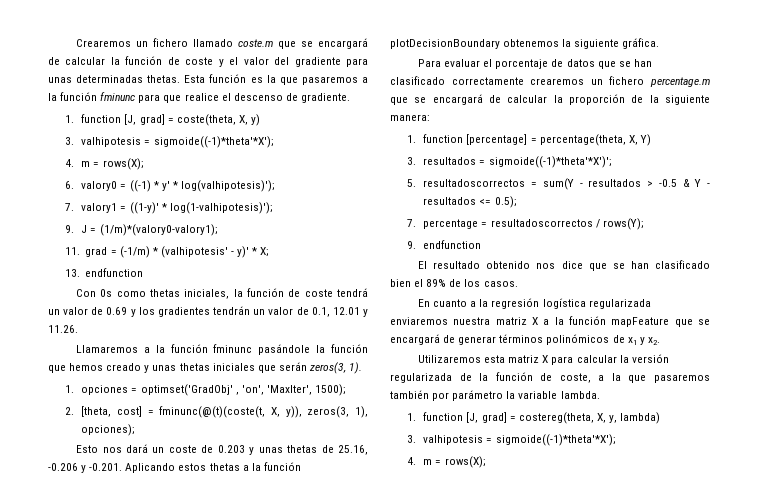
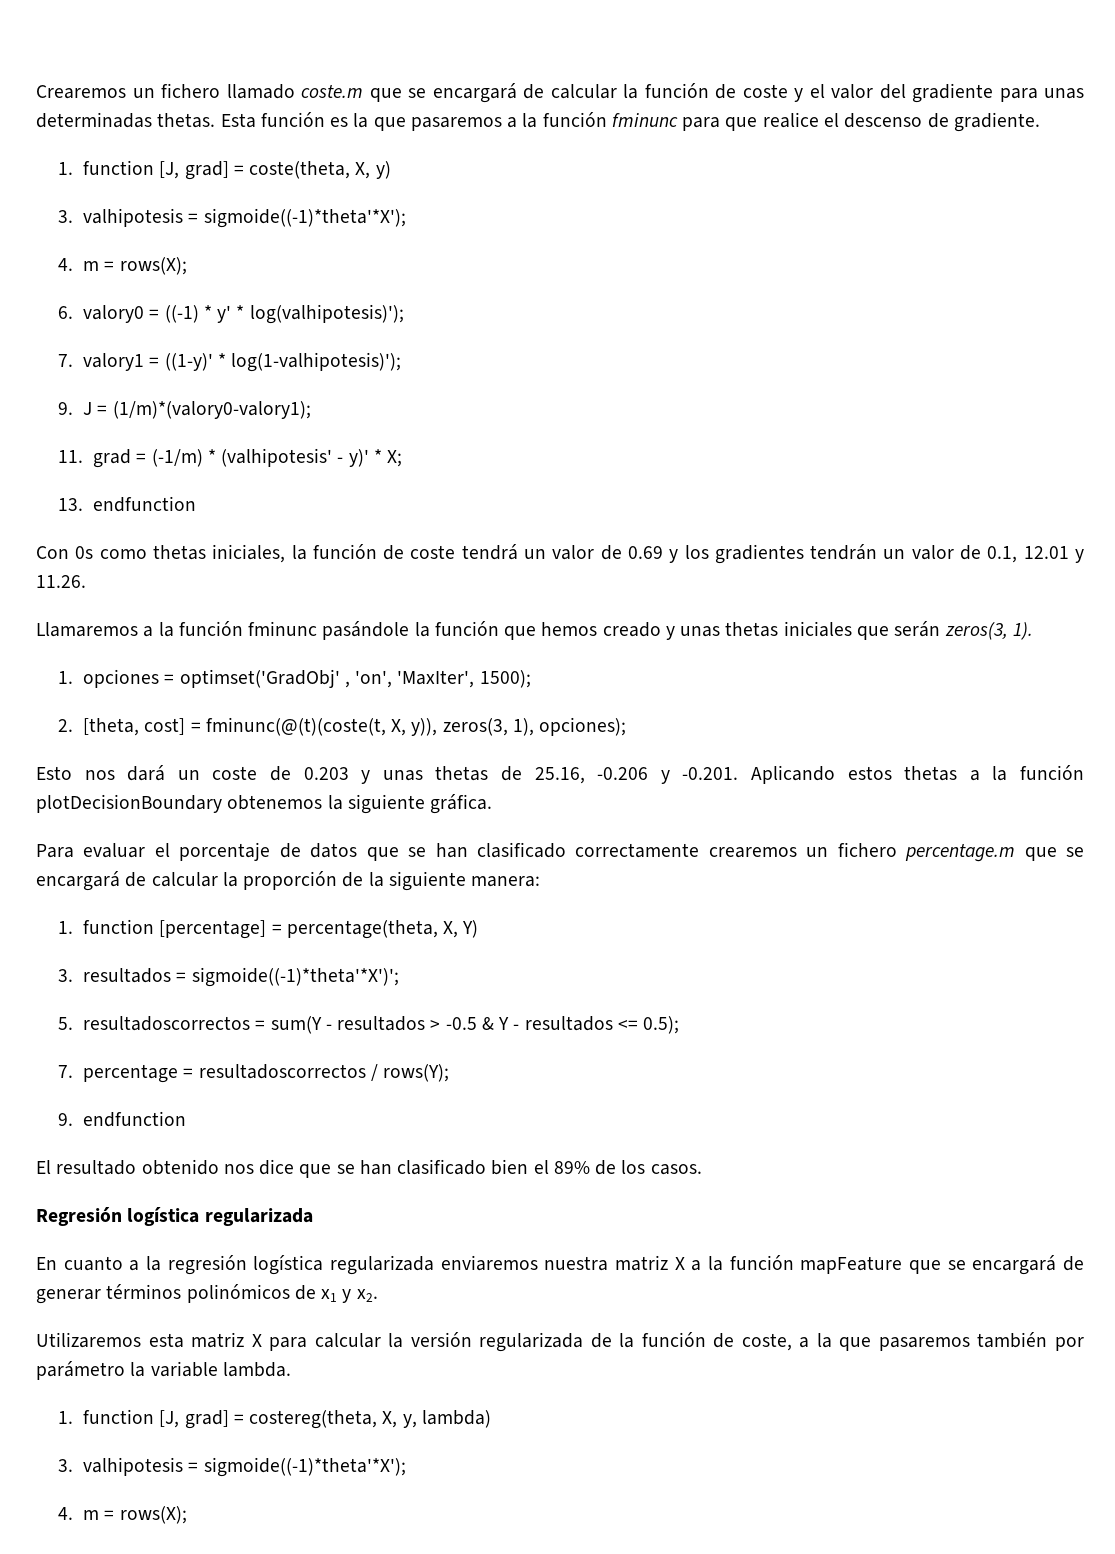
(518, 284) none -> [36,1207,313,1226] // Regresión logística regularizada

